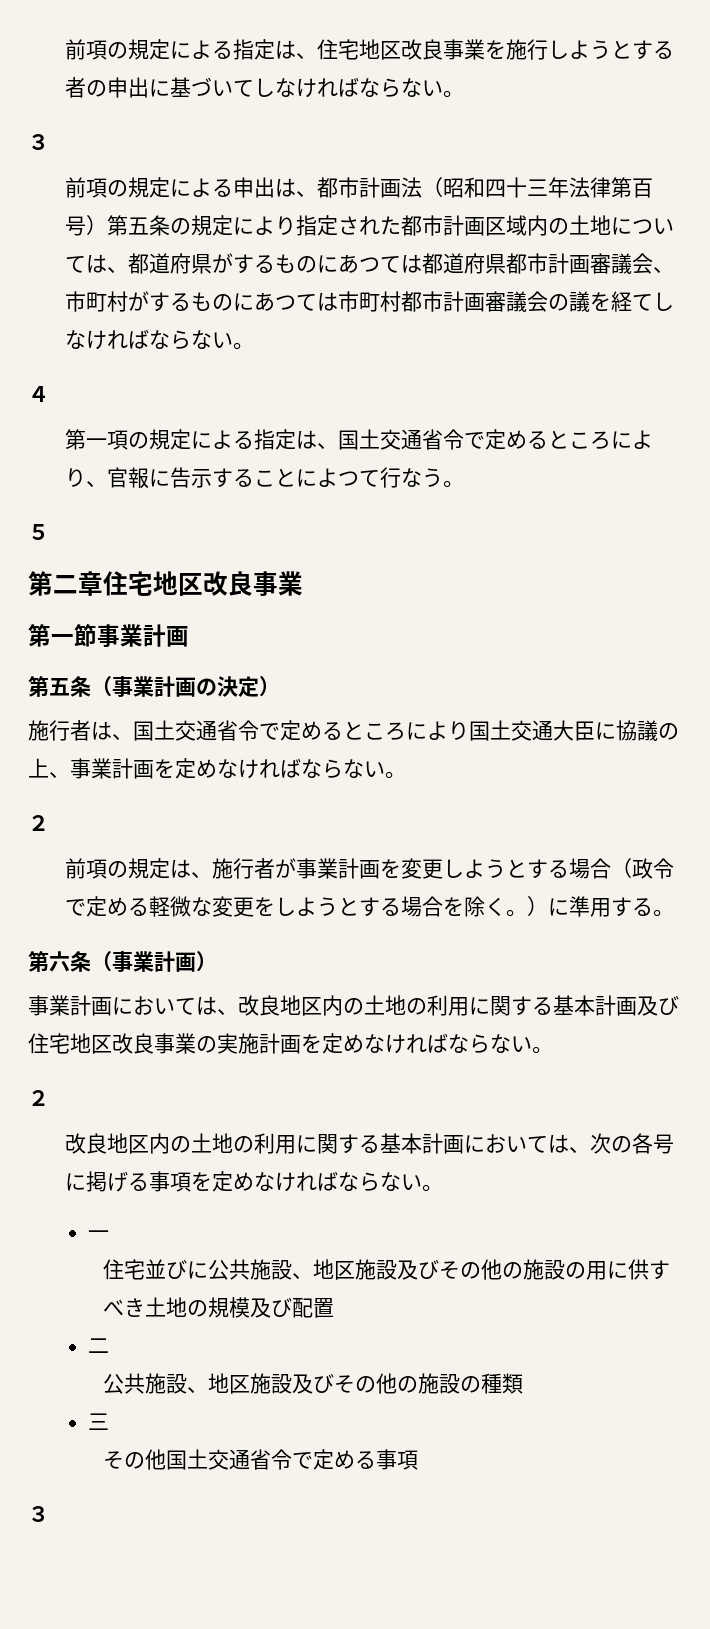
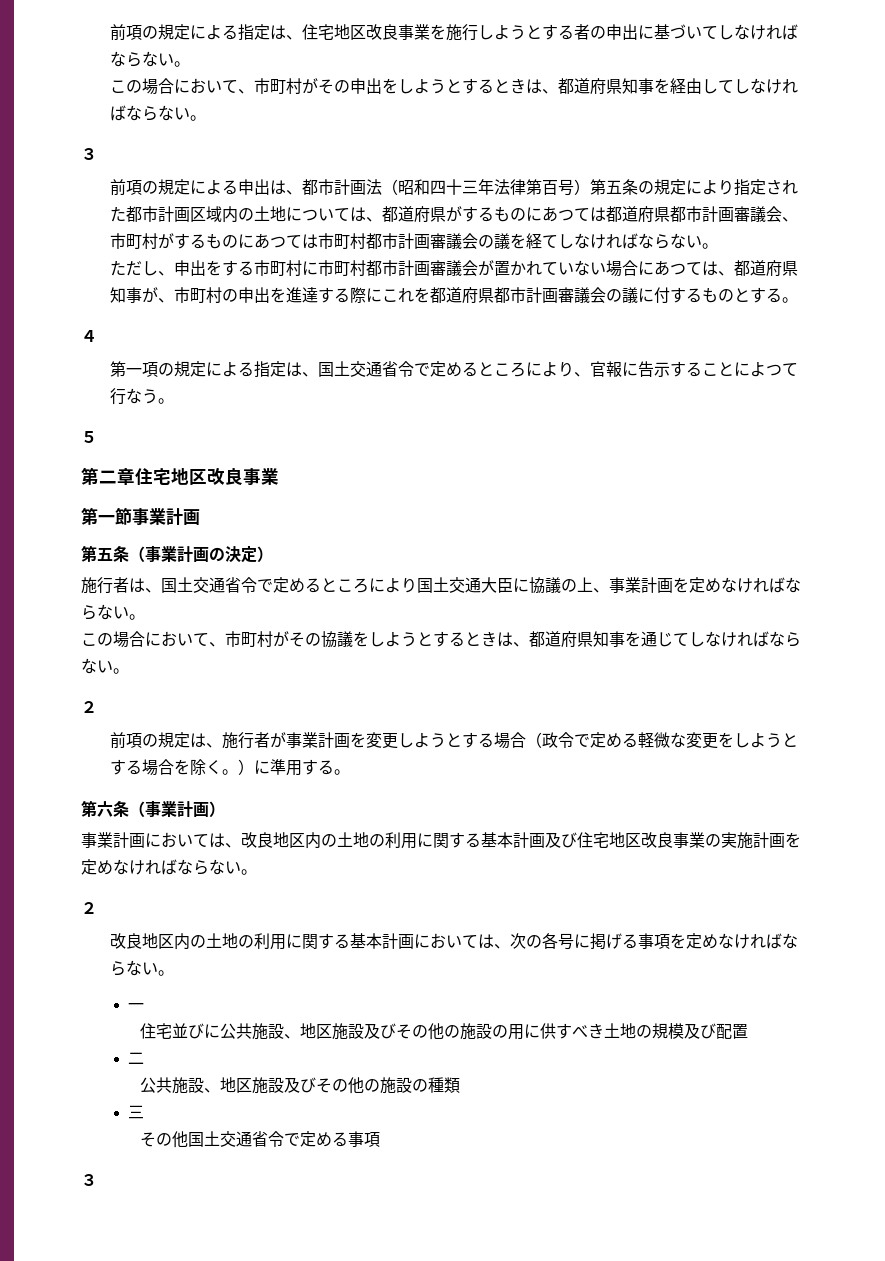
(465, 94) none -> [110,78,799,95] [110,105,207,121] // この場合において、市町村がその申出をしようとするときは、都道府県知事を経由してしなければならない。
(255, 346) none -> [110,260,799,277] [110,287,799,304] // ただし、申出をする市町村に市町村都市計画審議会が置かれていない場合にあつては、都道府県知事が、市町村の申出を進達する際にこれを都道府県都市計画審議会の議に付するものとする。
(406, 775) none -> [81,631,801,648] [81,658,129,674] // この場合において、市町村がその協議をしようとするときは、都道府県知事を通じてしなければならない。

